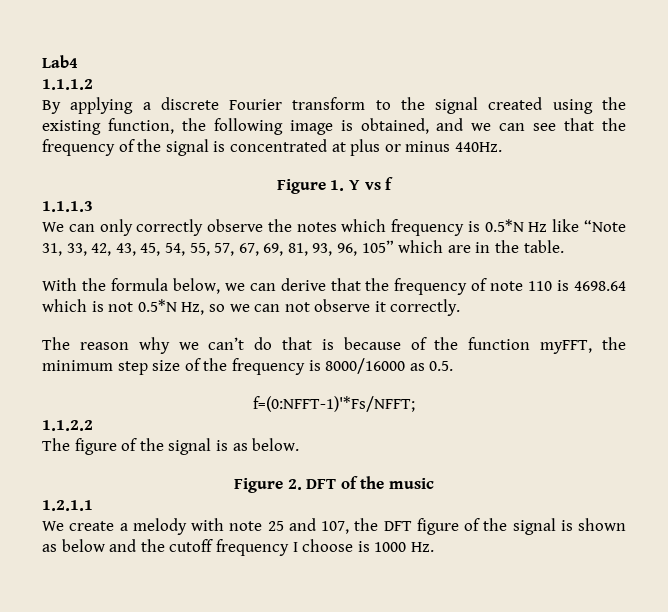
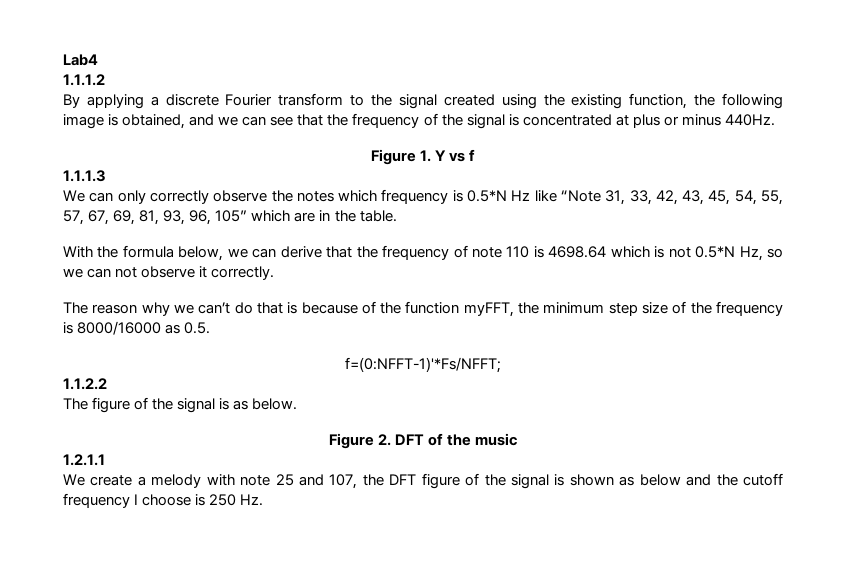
[374,542,407,552] 1000 -> [209,494,237,506] 250

